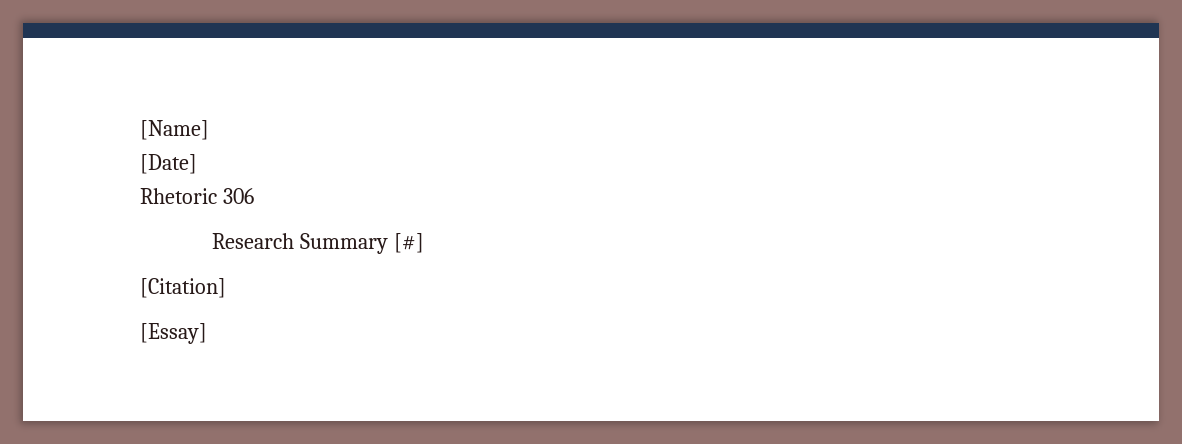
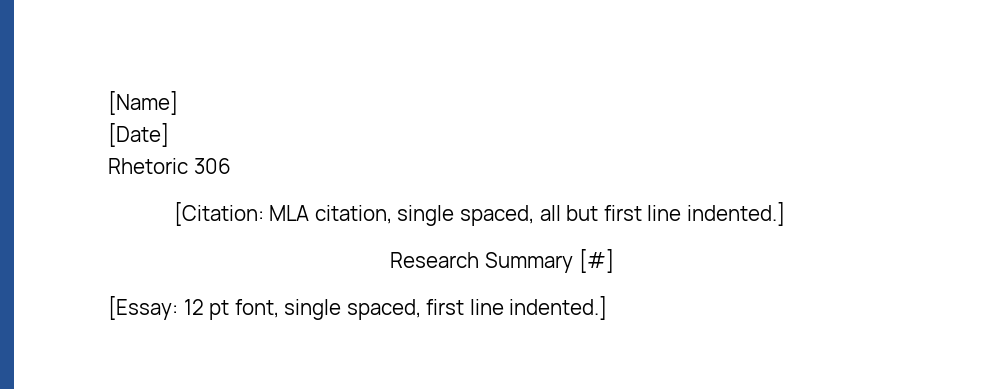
[211,233,424,254] [140,278,226,298] [140,323,207,344] Research Summary [#] // [Citation] // [Essay] -> [173,202,785,226] [390,249,614,273] [108,296,608,320] [Citation: MLA citation, single spaced, all but first line indented.] // Research Summary [#] // [Essay: 12 pt font, single spaced, first line indented.]

